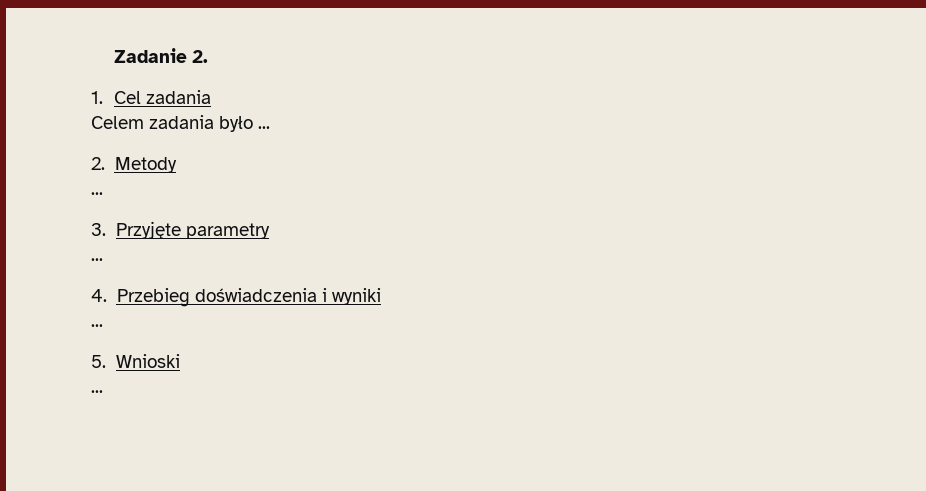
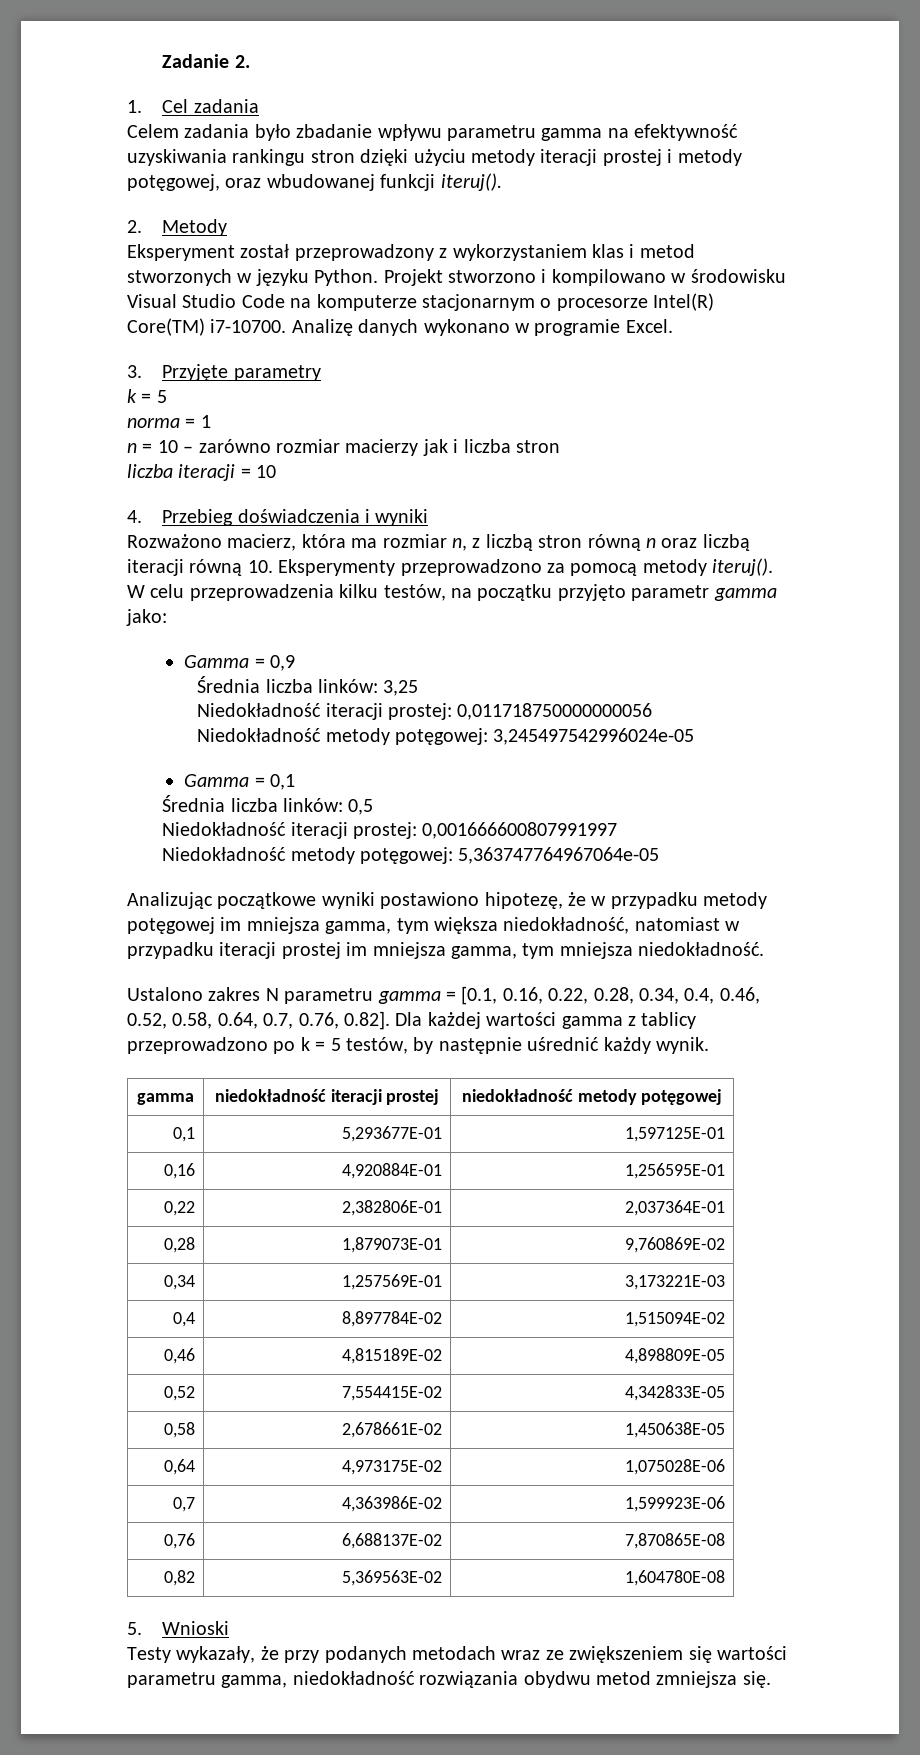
[258,126,271,129] [91,157,177,173] [91,192,103,195] [91,221,270,239] [91,258,103,261] ... // 2. Metody // ... // 3. Przyjęte parametry // ... -> [296,124,739,141] [127,149,742,166] [127,173,502,191] [127,219,228,236] [127,244,695,261] [127,269,786,286] [127,293,715,311] [127,318,673,336] [127,364,321,381] [127,389,167,403] [127,415,211,428] [127,439,560,456] [127,464,277,481] zbadanie wpływu parametru gamma na efektywność uzyskiwania rankingu stron dzięki użyciu metody iteracji prostej i metody potęgowej, oraz wbudowanej funkcji iteruj(). // 2. Metody // Eksperyment został przeprowadzony z wykorzystaniem klas i metod stworzonych w języku Python. Projekt stworzono i kompilowano w środowisku Visual Studio Code na komputerze stacjonarnym o procesorze Intel(R) Core(TM) i7-10700. Analizę danych wykonano w programie Excel. // 3. Przyjęte parametry // k = 5 // norma = 1 // n = 10 – zarówno rozmiar macierzy jak i liczba stron // liczba iteracji = 10
[91,324,103,327] [91,354,180,368] [91,390,103,393] ... // 5. Wnioski // ... -> [127,534,750,551] [127,558,774,576] [127,584,777,601] [126,609,167,626] [184,655,295,671] [197,676,419,696] [197,703,653,720] [197,728,695,745] [184,774,295,790] [162,795,374,815] [162,822,618,839] [162,847,660,864] [127,892,768,909] [127,917,741,934] [127,942,765,959] [127,986,760,1005] [127,1011,697,1030] [127,1037,709,1054] [137,1093,194,1105] [214,1089,440,1105] [461,1089,723,1105] [172,1127,195,1142] [341,1126,442,1142] [624,1127,725,1142] [163,1163,195,1179] [341,1163,442,1179] [624,1163,725,1179] [163,1201,195,1216] [341,1200,442,1216] [624,1200,725,1216] [163,1237,195,1253] [341,1237,442,1253] [624,1237,725,1253] [163,1275,195,1290] [341,1274,442,1290] [624,1275,725,1290] [172,1312,195,1327] [341,1311,442,1327] [624,1312,725,1327] [163,1348,195,1364] [341,1348,442,1364] [624,1348,725,1364] [163,1386,195,1401] [341,1386,442,1401] [624,1385,725,1401] [163,1422,195,1438] [341,1422,442,1438] [624,1422,725,1438] [163,1459,195,1475] [341,1460,442,1475] [624,1459,725,1475] [172,1497,195,1512] [341,1496,442,1512] [624,1496,725,1512] [163,1533,195,1549] [341,1533,442,1549] [624,1533,725,1549] [163,1570,195,1586] [341,1570,442,1586] [624,1570,725,1586] [127,1621,230,1635] [127,1646,787,1663] [127,1671,771,1688] Rozważono macierz, która ma rozmiar n, z liczbą stron równą n oraz liczbą iteracji równą 10. Eksperymenty przeprowadzono za pomocą metody iteruj(). W celu przeprowadzenia kilku testów, na początku przyjęto parametr gamma jako: // Gamma = 0,9 // Średnia liczba linków: 3,25 // Niedokładność iteracji prostej: 0,011718750000000056 // Niedokładność metody potęgowej: 3,245497542996024e-05 // Gamma = 0,1 // Średnia liczba linków: 0,5 // Niedokładność iteracji prostej: 0,001666600807991997 // Niedokładność metody potęgowej: 5,363747764967064e-05 // Analizując początkowe wyniki postawiono hipotezę, że w przypadku metody potęgowej im mniejsza gamma, tym większa niedokładność, natomiast w przypadku iteracji prostej im mniejsza gamma, tym mniejsza niedokładność. // Ustalono zakres N parametru gamma = [0.1, 0.16, 0.22, 0.28, 0.34, 0.4, 0.46, 0.52, 0.58, 0.64, 0.7, 0.76, 0.82]. Dla każdej wartości gamma z tablicy przeprowadzono po k = 5 testów, by następnie uśrednić każdy wynik. // gamma | niedokładność iteracji prostej | niedokładność metody potęgowej // 0,1 | 5,293677E-01 | 1,597125E-01 // 0,16 | 4,920884E-01 | 1,256595E-01 // 0,22 | 2,382806E-01 | 2,037364E-01 // 0,28 | 1,879073E-01 | 9,760869E-02 // 0,34 | 1,257569E-01 | 3,173221E-03 // 0,4 | 8,897784E-02 | 1,515094E-02 // 0,46 | 4,815189E-02 | 4,898809E-05 // 0,52 | 7,554415E-02 | 4,342833E-05 // 0,58 | 2,678661E-02 | 1,450638E-05 // 0,64 | 4,973175E-02 | 1,075028E-06 // 0,7 | 4,363986E-02 | 1,599923E-06 // 0,76 | 6,688137E-02 | 7,870865E-08 // 0,82 | 5,369563E-02 | 1,604780E-08 // 5. Wnioski // Testy wykazały, że przy podanych metodach wraz ze zwiększeniem się wartości parametru gamma, niedokładność rozwiązania obydwu metod zmniejsza się.

